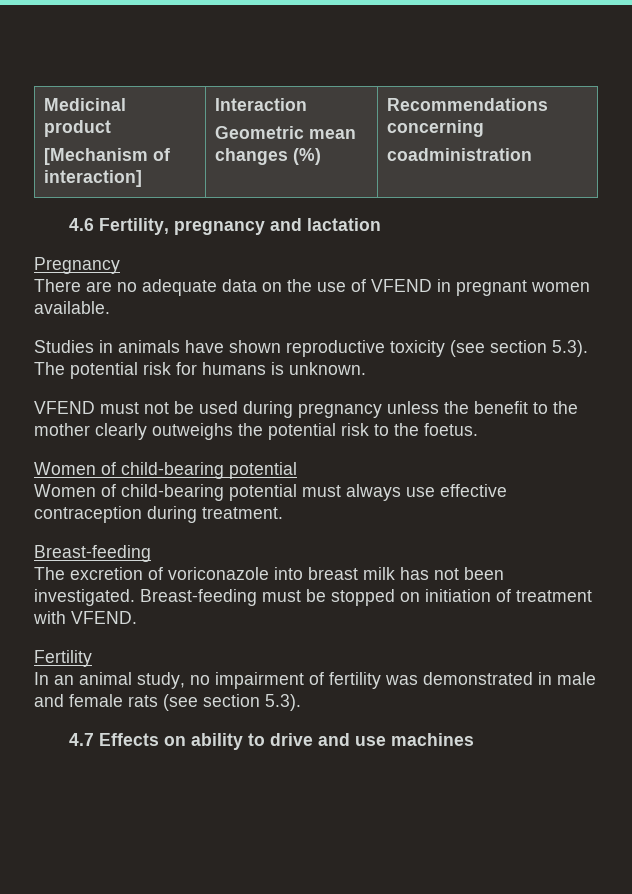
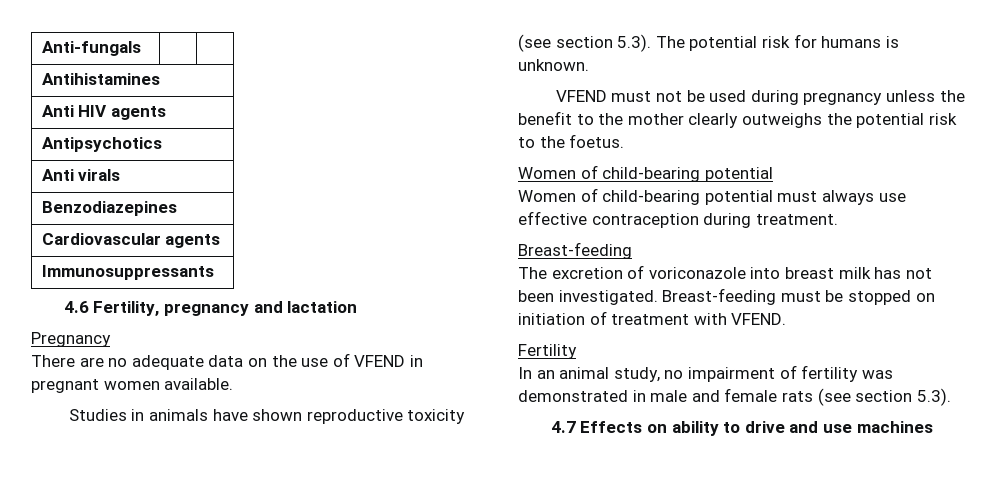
[43,98,126,111] [43,120,111,137] [43,148,170,165] [43,170,142,187] [214,98,307,111] [214,126,356,139] [214,148,321,165] [386,98,548,111] [386,120,484,137] [386,148,532,161] Medicinal product // [Mechanism of interaction] | Interaction // Geometric mean changes (%) | Recommendations concerning // coadministration -> [41,41,141,56] [41,73,160,85] [41,105,166,120] [41,137,162,152] [41,169,121,181] [41,201,177,216] [41,233,221,248] [41,265,214,280] Anti-fungals | | // Antihistamines // Anti HIV agents // Antipsychotics // Anti virals // Benzodiazepines // Cardiovascular agents // Immunosuppressants

